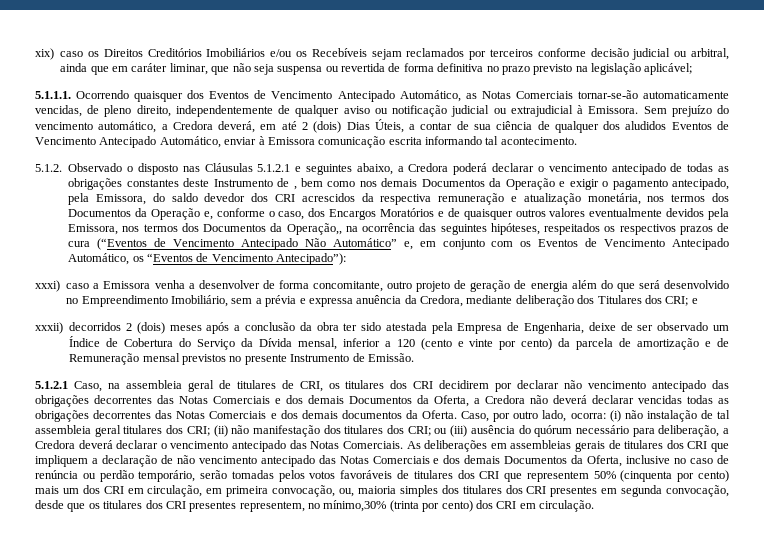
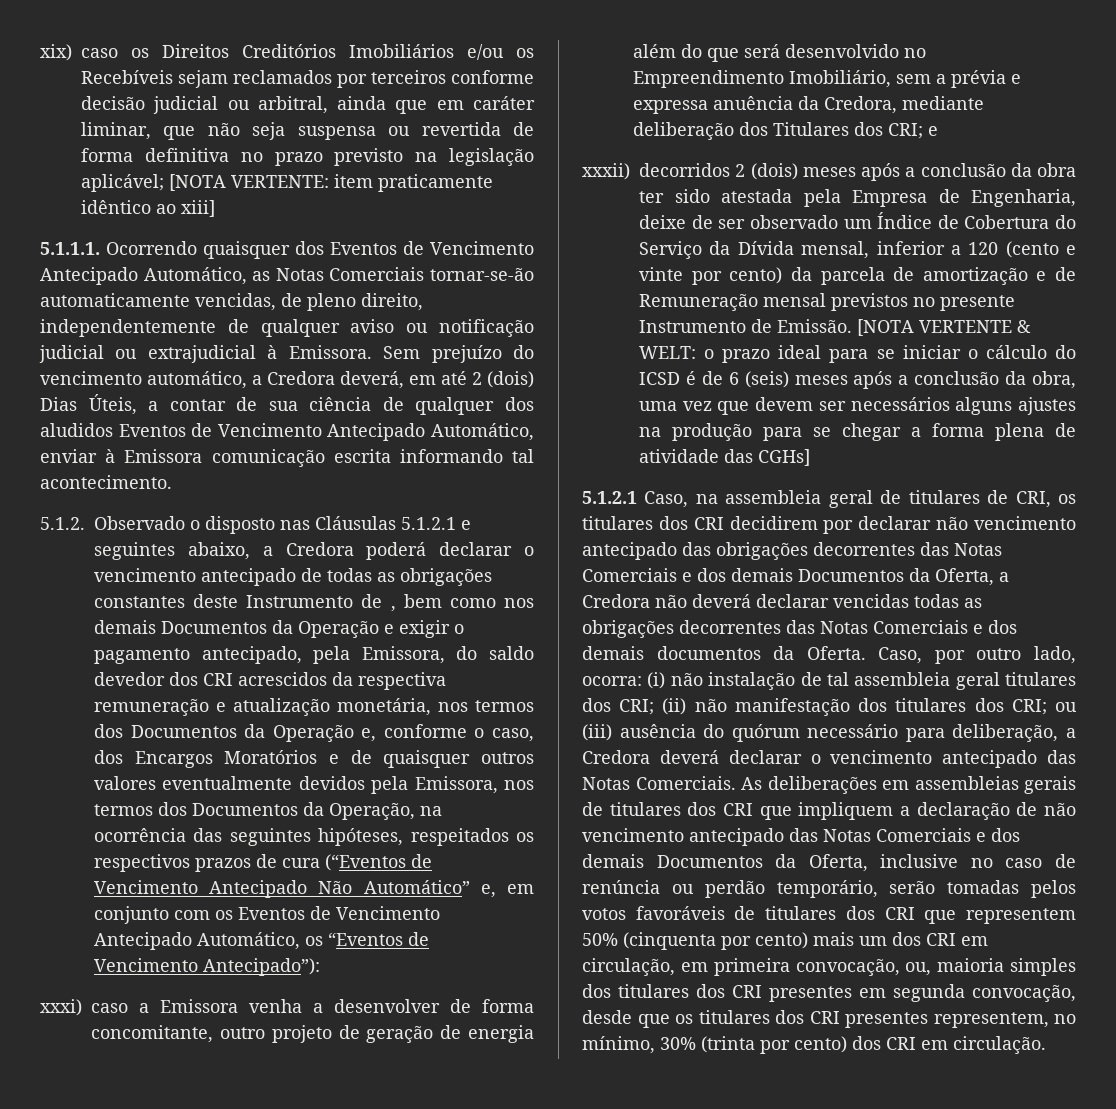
(693, 69) none -> [169,174,493,192] [81,200,215,217] [NOTA VERTENTE: item praticamente idêntico ao xiii]
[286,223,342,235] Operação,, -> [329,803,415,820] Operação,
(414, 357) none -> [857,319,1031,336] [639,345,1076,363] [639,371,1076,389] [639,397,1076,415] [639,423,1076,441] [639,449,810,466] [NOTA VERTENTE & WELT: o prazo ideal para se iniciar o cálculo do ICSD é de 6 (seis) meses após a conclusão da obra, uma vez que devem ser necessários alguns ajustes na produção para se chegar a forma plena de atividade das CGHs]
[323,500,387,512] mínimo,30% -> [582,1036,696,1054] mínimo, 30%

